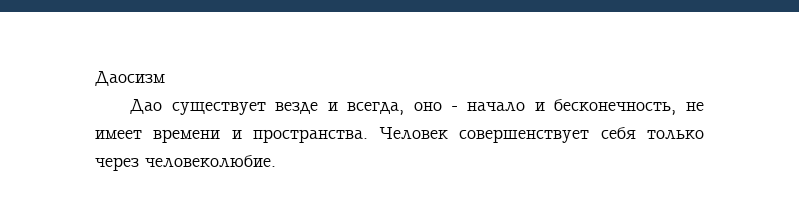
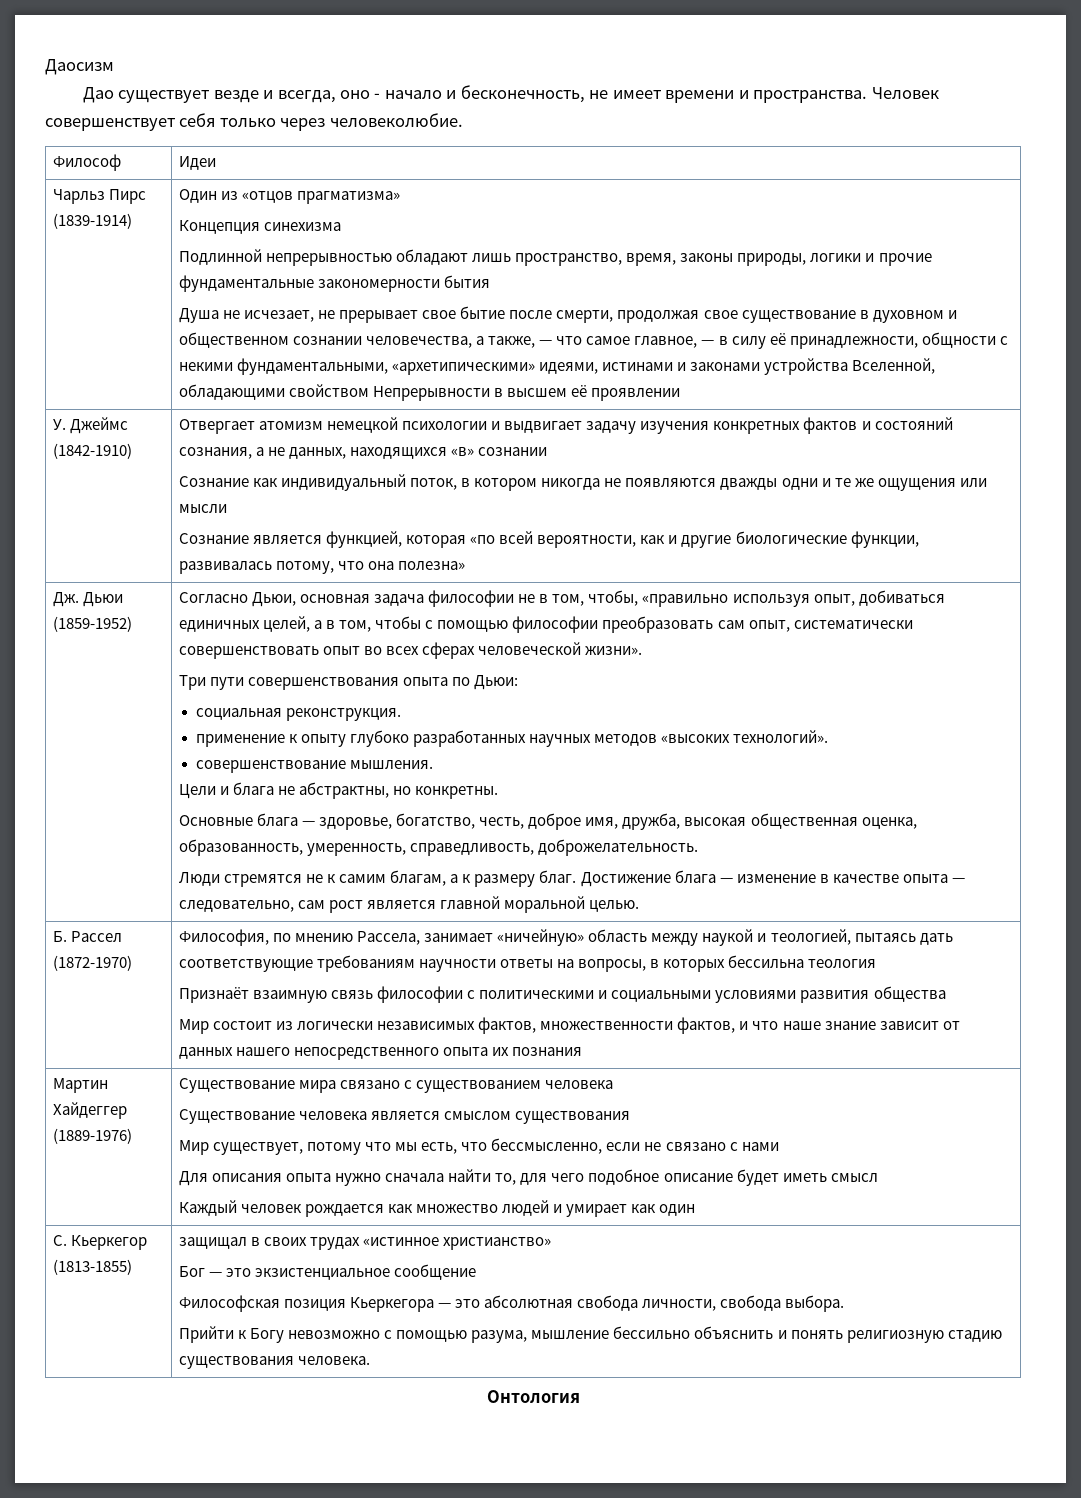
(276, 161) none -> [52,154,121,171] [178,156,216,170] [52,189,147,204] [52,213,132,229] [178,189,401,204] [178,220,342,234] [178,249,932,266] [178,275,491,292] [178,306,957,323] [178,332,1008,349] [178,358,936,375] [178,384,681,401] [52,417,129,434] [52,443,132,459] [178,417,953,434] [178,447,548,459] [178,474,987,491] [178,504,227,513] [178,531,919,548] [178,561,466,574] [52,592,124,607] [52,616,132,632] [178,590,945,607] [178,616,913,633] [178,642,643,659] [178,675,519,690] [195,708,401,721] [195,730,828,747] [195,760,433,773] [178,782,499,799] [178,813,917,830] [178,839,699,856] [178,870,965,887] [178,896,640,913] [52,931,123,942] [52,955,132,971] [178,929,953,946] [178,955,877,972] [178,986,946,1003] [178,1017,960,1034] [178,1047,583,1060] [52,1078,108,1093] [52,1102,127,1119] [52,1128,132,1144] [178,1078,614,1093] [178,1109,631,1124] [178,1138,779,1155] [178,1169,878,1186] [178,1200,696,1217] [52,1235,148,1250] [52,1259,132,1275] [178,1237,552,1250] [178,1264,477,1280] [178,1295,845,1312] [178,1326,1002,1343] [178,1356,371,1369] [487,1390,580,1403] // Философ | Идеи // Чарльз Пирс (1839-1914) | Один из «отцов прагматизма» // Концепция синехизма // Подлинной непрерывностью обладают лишь пространство, время, законы природы, логики и прочие фундаментальные закономерности бытия // Душа не исчезает, не прерывает свое бытие после смерти, продолжая свое существование в духовном и общественном сознании человечества, а также, — что самое главное, — в силу её принадлежности, общности с некими фундаментальными, «архетипическими» идеями, истинами и законами устройства Вселенной, обладающими свойством Непрерывности в высшем её проявлении // У. Джеймс (1842-1910) | Отвергает атомизм немецкой психологии и выдвигает задачу изучения конкретных фактов и состояний сознания, а не данных, находящихся «в» сознании // Сознание как индивидуальный поток, в котором никогда не появляются дважды одни и те же ощущения или мысли // Сознание является функцией, которая «по всей вероятности, как и другие биологические функции, развивалась потому, что она полезна» // Дж. Дьюи (1859-1952) | Согласно Дьюи, основная задача философии не в том, чтобы, «правильно используя опыт, добиваться единичных целей, а в том, чтобы с помощью философии преобразовать сам опыт, систематически совершенствовать опыт во всех сферах человеческой жизни». // Три пути совершенствования опыта по Дьюи: // социальная реконструкция. // применение к опыту глубоко разработанных научных методов «высоких технологий». // совершенствование мышления. // Цели и блага не абстрактны, но конкретны. // Основные блага — здоровье, богатство, честь, доброе имя, дружба, высокая общественная оценка, образованность, умеренность, справедливость, доброжелательность. // Люди стремятся не к самим благам, а к размеру благ. Достижение блага — изменение в качестве опыта — следовательно, сам рост является главной моральной целью. // Б. Рассел (1872-1970) | Философия, по мнению Рассела, занимает «ничейную» область между наукой и теологией, пытаясь дать соответствующие требованиям научности ответы на вопросы, в которых бессильна теология // Признаёт взаимную связь философии с политическими и социальными условиями развития общества // Мир состоит из логически независимых фактов, множественности фактов, и что наше знание зависит от данных нашего непосредственного опыта их познания // Мартин Хайдеггер (1889-1976) | Существование мира связано с существованием человека // Существование человека является смыслом существования // Мир существует, потому что мы есть, что бессмысленно, если не связано с нами // Для описания опыта нужно сначала найти то, для чего подобное описание будет иметь смысл // Каждый человек рождается как множество людей и умирает как один // С. Кьеркегор (1813-1855) | защищал в своих трудах «истинное христианство» // Бог — это экзистенциальное сообщение // Философская позиция Кьеркегора — это абсолютная свобода личности, свобода выбора. // Прийти к Богу невозможно с помощью разума, мышление бессильно объяснить и понять религиозную стадию существования человека. // Онтология

